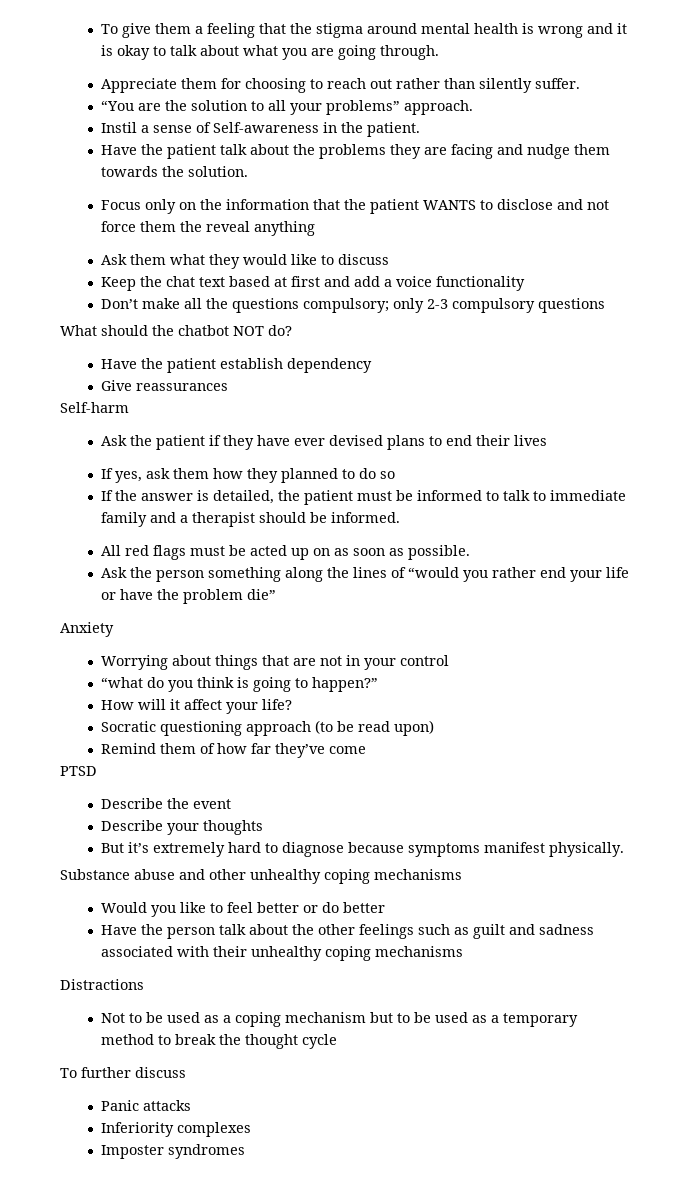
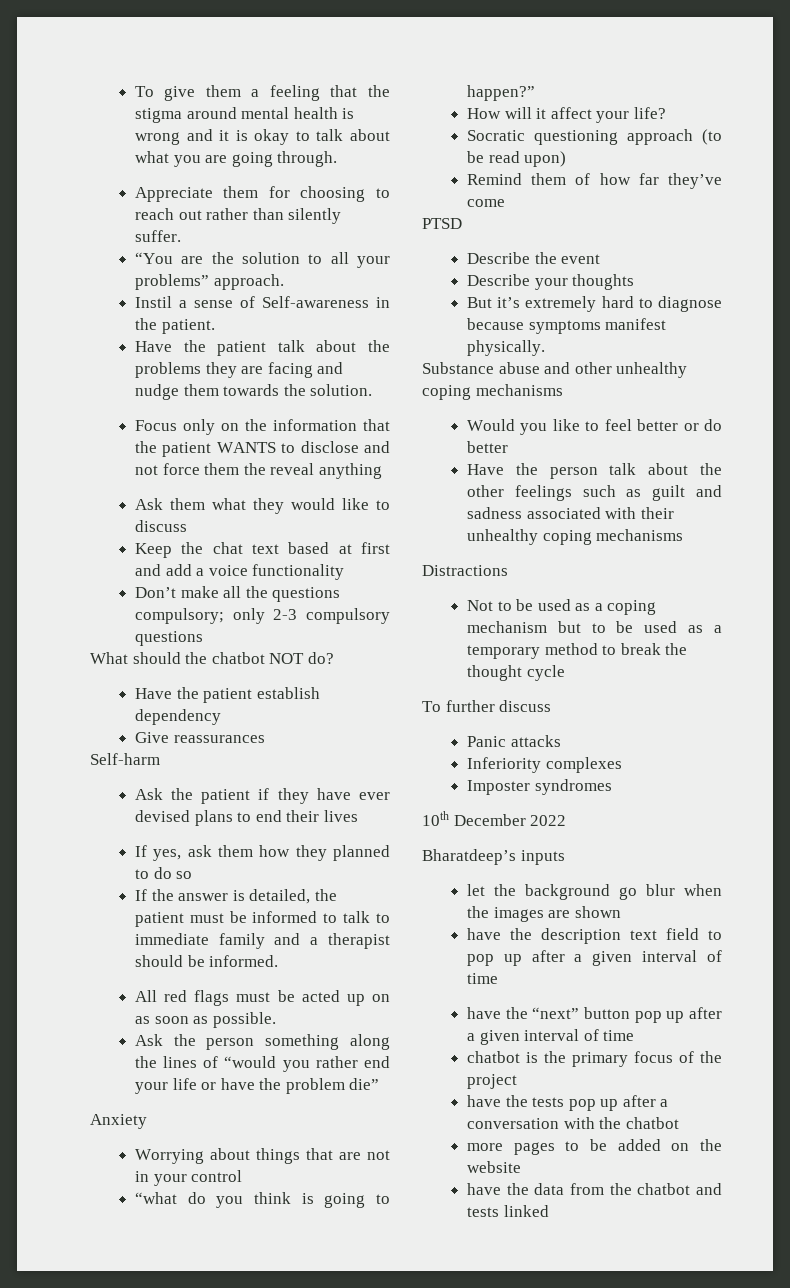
(246, 1151) none -> [422,811,567,826] [422,849,565,865] [466,884,722,900] [466,906,621,922] [466,928,722,944] [466,950,722,966] [466,973,498,984] [466,1007,722,1023] [466,1029,635,1045] [466,1051,722,1067] [466,1074,517,1089] [466,1095,669,1111] [466,1117,679,1129] [466,1139,722,1155] [466,1161,521,1173] [466,1183,722,1195] [466,1205,549,1217] // 10th December 2022 // Bharatdeep’s inputs // let the background go blur when the images are shown // have the description text field to pop up after a given interval of time // have the “next” button pop up after a given interval of time // chatbot is the primary focus of the project // have the tests pop up after a conversation with the chatbot // more pages to be added on the website // have the data from the chatbot and tests linked

